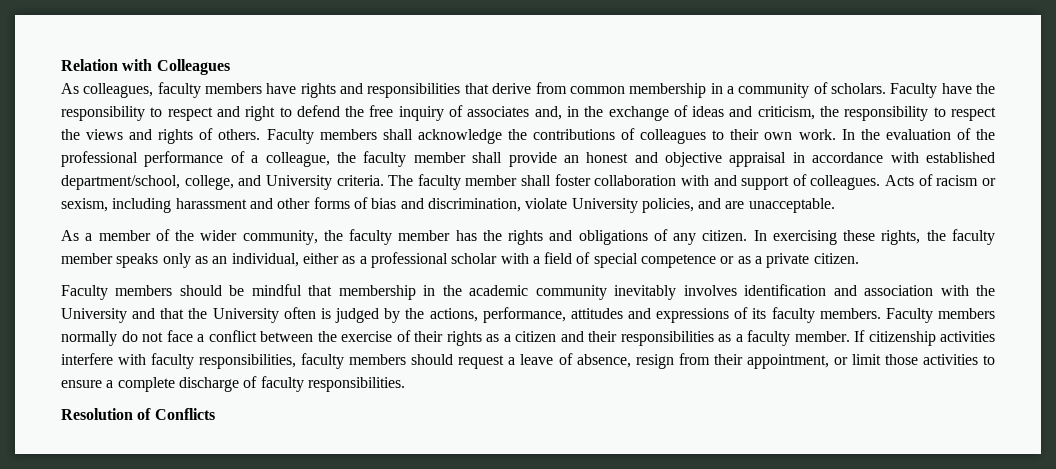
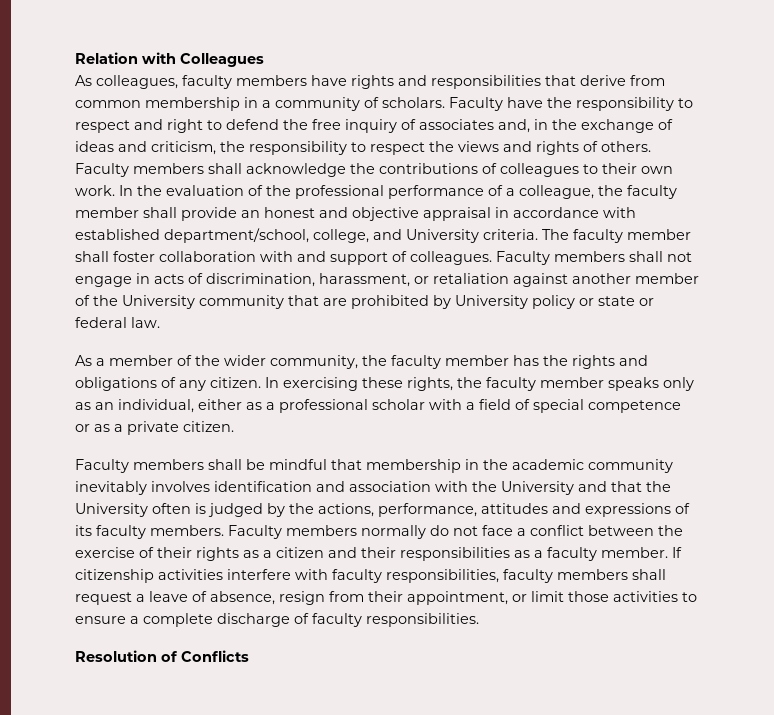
[885,174,997,186] [61,197,835,213] Acts of racism or sexism, including harassment and other forms of bias and discrimination, violate University policies, and are unacceptable. -> [496,251,692,265] [75,273,699,287] [75,295,654,309] [75,317,160,328] Faculty members shall not engage in acts of discrimination, harassment, or retaliation against another member of the University community that are prohibited by University policy or state or federal law.
[179,285,222,296] should -> [208,459,242,470] shall
[411,354,454,365] should -> [632,569,666,580] shall

